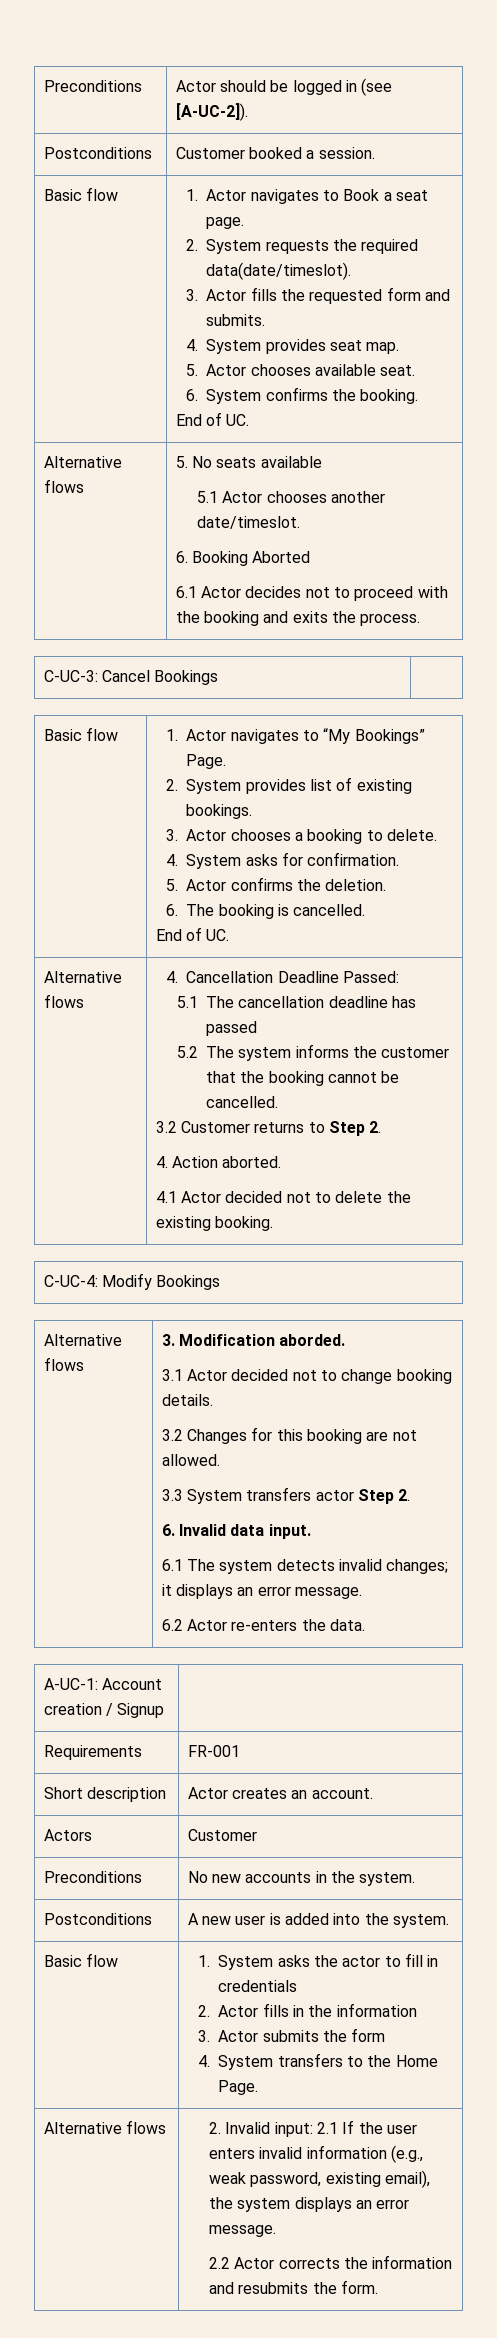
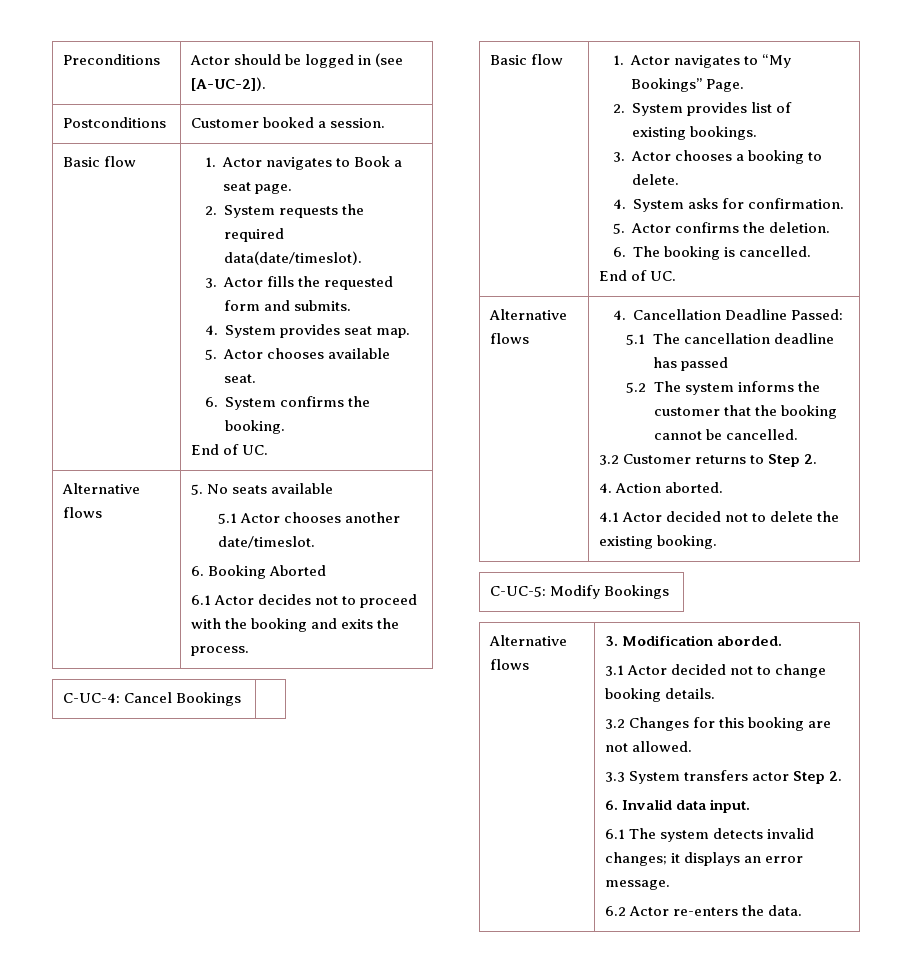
[43,670,98,682] C-UC-3: -> [62,693,120,703] C-UC-4:
[43,1275,98,1287] C-UC-4: -> [489,586,546,597] C-UC-5:
[43,1678,162,1690] [43,1703,165,1718] [43,1745,142,1760] [187,1745,240,1757] [43,1787,166,1802] [187,1787,373,1799] [43,1829,92,1841] [187,1829,257,1841] [43,1871,142,1883] [187,1871,416,1886] [43,1913,152,1925] [187,1913,449,1928] [43,1953,118,1967] [198,1953,439,1970] [218,1980,298,1992] [198,2003,417,2017] [198,2028,386,2042] [198,2053,438,2070] [218,2080,259,2095] [43,2120,166,2134] [208,2120,417,2137] [208,2145,423,2163] [208,2170,430,2188] [208,2197,410,2212] [208,2225,276,2237] [208,2255,453,2269] [208,2280,378,2294] // A-UC-1: Account creation / Signup | // Requirements | FR-001 // Short description | Actor creates an account. // Actors | Customer // Preconditions | No new accounts in the system. // Postconditions | A new user is added into the system. // Basic flow | 1. System asks the actor to fill in credentials // 2. Actor fills in the information // 3. Actor submits the form // 4. System transfers to the Home Page. // Alternative flows | 2. Invalid input: 2.1 If the user enters invalid information (e.g., weak password, existing email), the system displays an error message. // 2.2 Actor corrects the information and resubmits the form. -> (803, 910) none

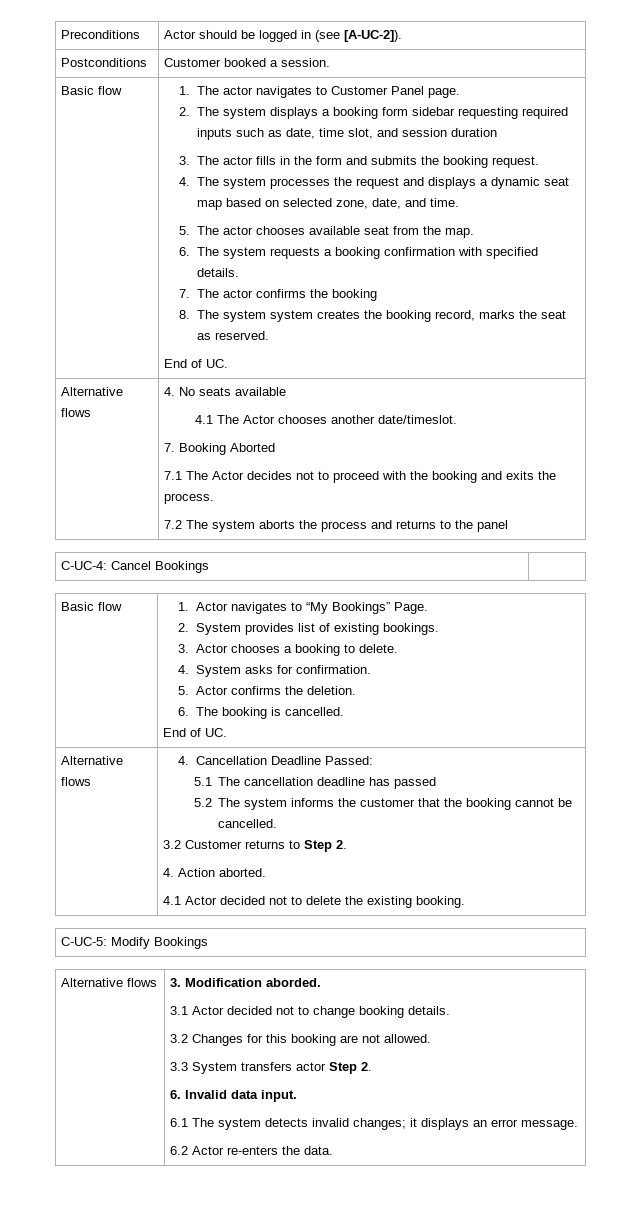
[222,156,403,170] [223,182,293,194] [204,204,365,218] [224,228,285,242] [224,251,363,265] [204,276,394,290] [224,300,352,311] [204,324,411,338] [204,348,391,360] [224,374,257,383] [204,396,371,410] [225,420,286,434] [190,444,268,455] [61,483,140,494] [62,507,102,518] [190,484,203,495] Actor navigates to Book a seat page. // 2. System requests the required data(date/timeslot). // 3. Actor fills the requested form and submits. // 4. System provides seat map. // 5. Actor chooses available seat. // 6. System confirms the booking. // End of UC. // Alternative flows | 5. -> [196,86,460,98] [179,107,568,119] [196,128,497,140] [179,156,539,168] [179,177,569,189] [196,198,459,210] [179,226,474,238] [179,247,538,259] [196,268,239,277] [179,289,377,301] [179,310,566,322] [196,331,269,340] [164,359,229,368] [61,387,124,396] [61,408,92,417] [164,387,176,396] The actor navigates to Customer Panel page. // 2. The system displays a booking form sidebar requesting required inputs such as date, time slot, and session duration // 3. The actor fills in the form and submits the booking request. // 4. The system processes the request and displays a dynamic seat map based on selected zone, date, and time. // 5. The actor chooses available seat from the map. // 6. The system requests a booking confirmation with specified details. // 7. The actor confirms the booking // 8. The system system creates the booking record, marks the seat as reserved. // End of UC. // Alternative flows | 4.
[218,513,238,524] 5.1 -> [194,415,239,424] 4.1 The
[190,566,204,576] 6. -> [164,443,176,452] 7.
[190,595,211,605] 6.1 -> [164,471,209,480] 7.1 The
(249, 651) none -> [164,520,509,532] // 7.2 The system aborts the process and returns to the panel

